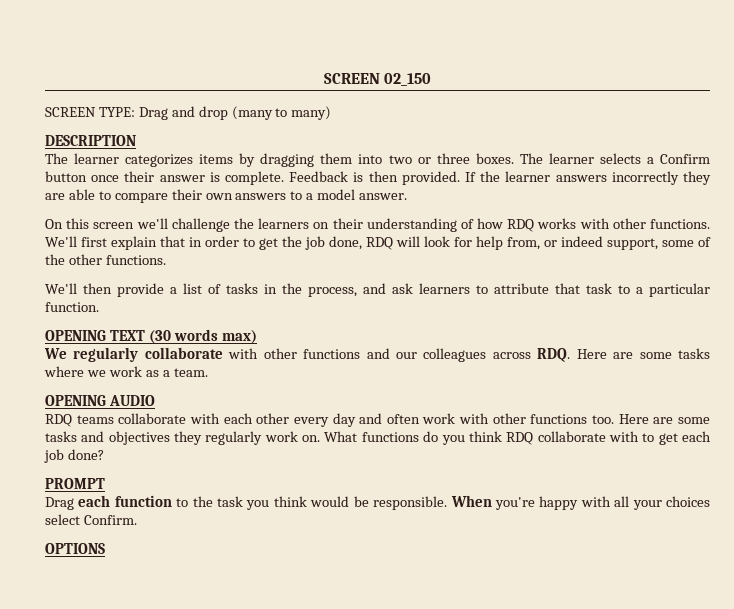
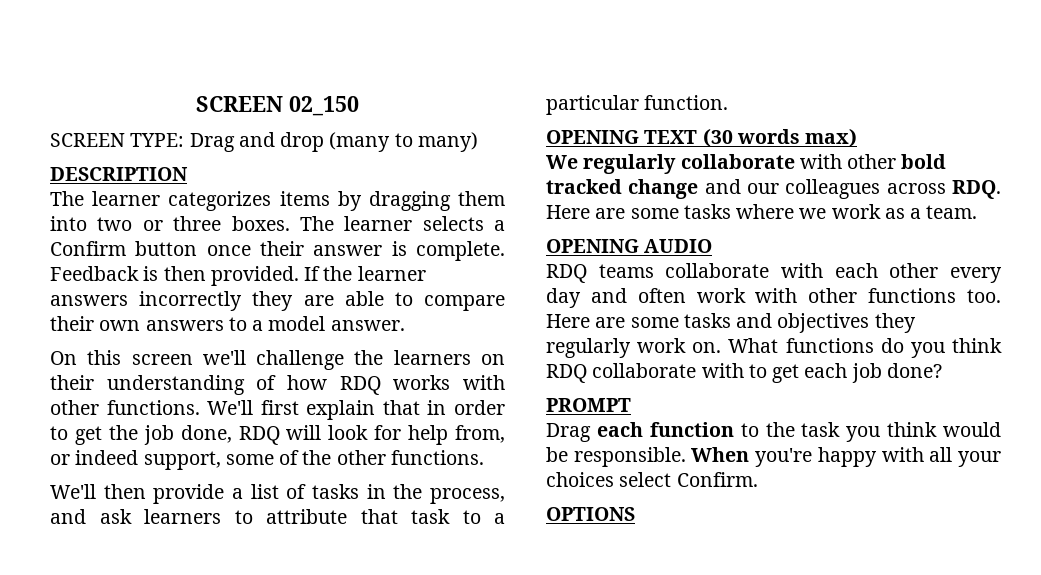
[303,349,361,359] functions -> [901,154,947,169] [546,179,699,199] bold tracked change

